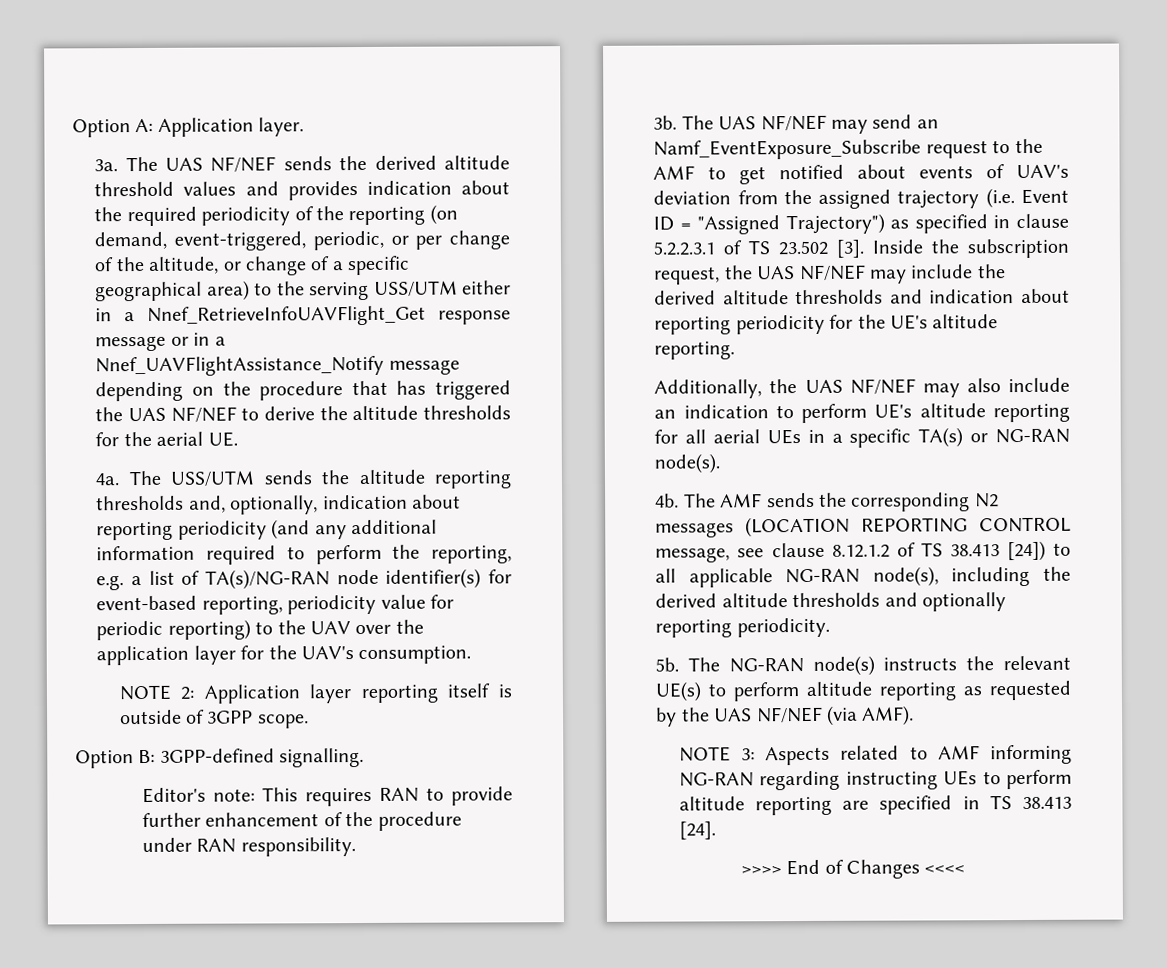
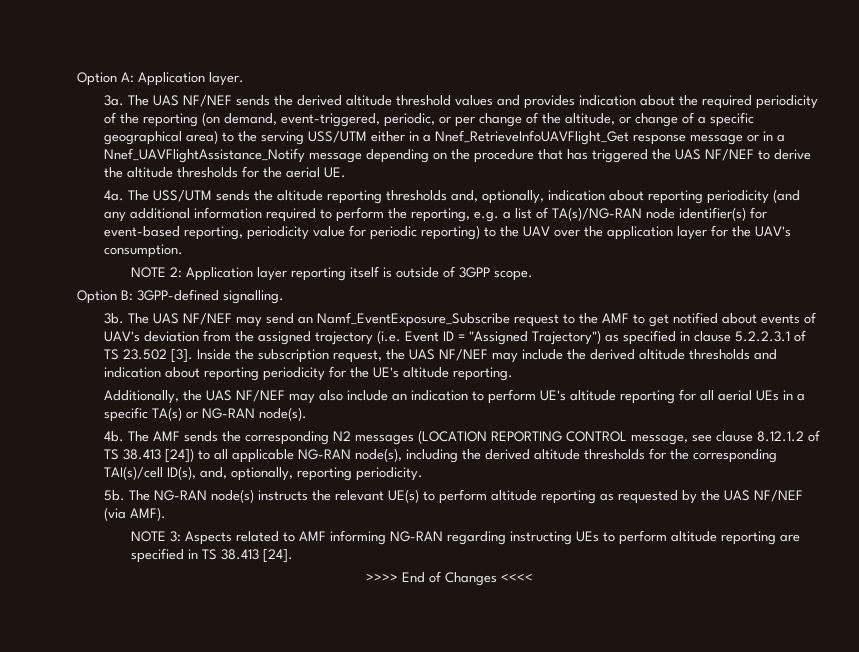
[141,786,513,807] [141,811,462,831] [141,837,356,857] // Editor's note: This requires RAN to provide further enhancement of the procedure under RAN responsibility. -> (284, 297) none
[884,592,1006,612] and optionally -> [648,448,777,463] [103,466,293,481] for the corresponding TAI(s)/cell ID(s), and, optionally,

